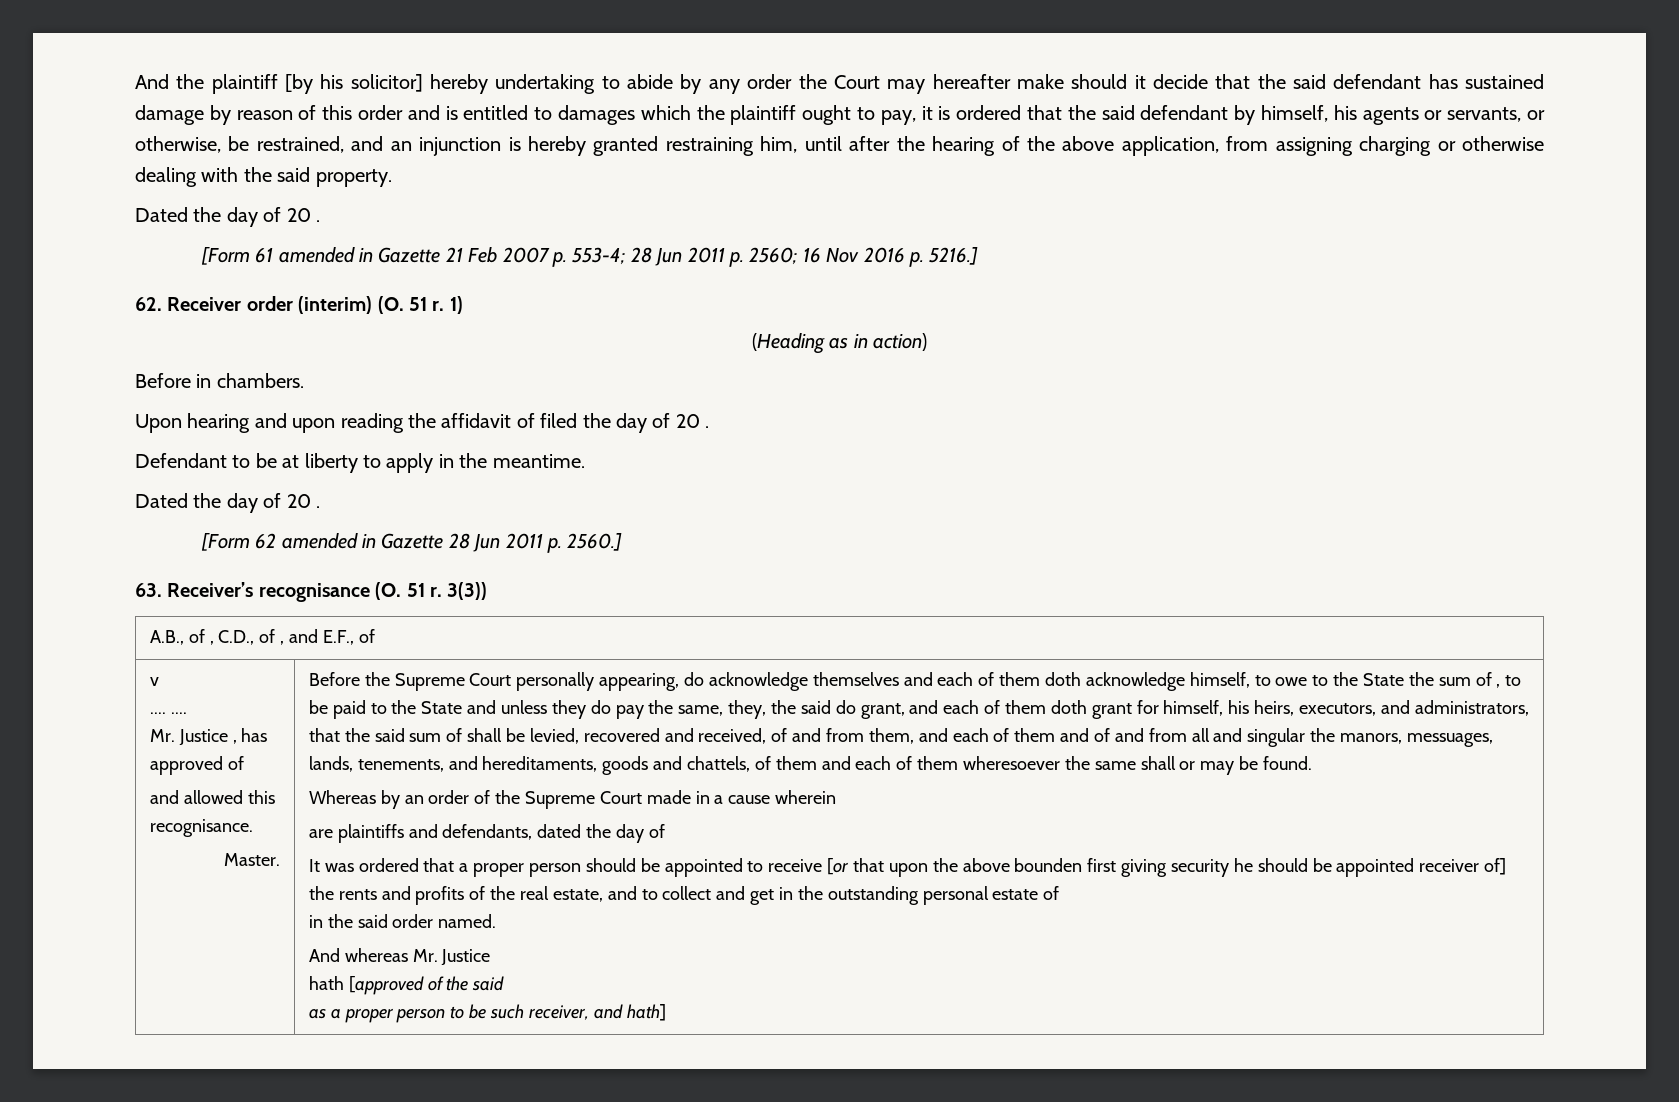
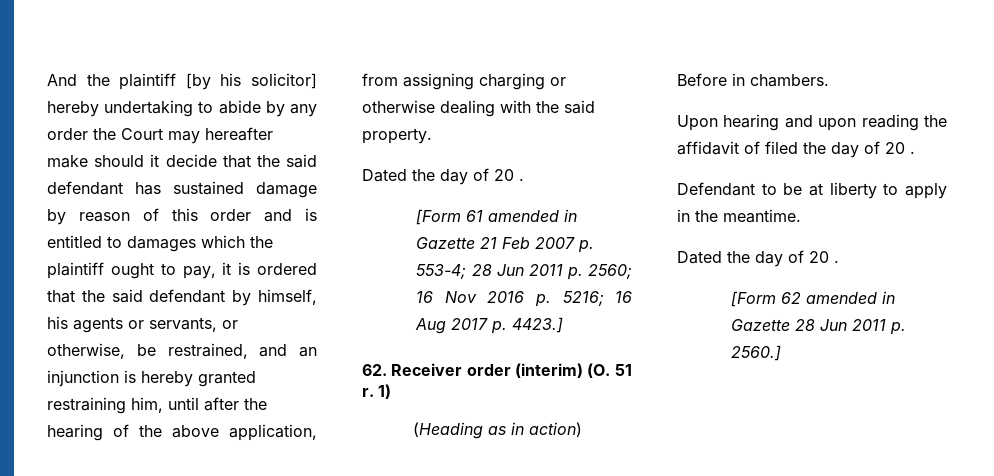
[929,247,979,265] 5216.] -> [562,291,632,306] [415,317,564,334] 5216; 16 Aug 2017 p. 4423.]
[135,582,488,602] [149,629,375,645] [149,677,159,686] [149,712,187,714] [149,728,268,746] [149,756,244,775] [149,790,275,804] [149,819,253,837] [224,853,281,866] [308,672,1522,691] [308,700,1529,719] [308,728,1493,747] [308,756,1313,775] [308,790,837,809] [308,824,665,843] [308,858,1507,877] [308,886,1060,905] [308,914,497,928] [308,948,491,966] [308,976,505,995] [308,1004,666,1023] // 63. Receiver’s recognisance (O. 51 r. 3(3)) // A.B., of , C.D., of , and E.F., of // v // .... .... // Mr. Justice , has approved of // and allowed this recognisance. // Master. | Before the Supreme Court personally appearing, do acknowledge themselves and each of them doth acknowledge himself, to owe to the State the sum of , to be paid to the State and unless they do pay the same, they, the said do grant, and each of them doth grant for himself, his heirs, executors, and administrators, that the said sum of shall be levied, recovered and received, of and from them, and each of them and of and from all and singular the manors, messuages, lands, tenements, and hereditaments, goods and chattels, of them and each of them wheresoever the same shall or may be found. // Whereas by an order of the Supreme Court made in a cause wherein // are plaintiffs and defendants, dated the day of // It was ordered that a proper person should be appointed to receive [or that upon the above bounden first giving security he should be appointed receiver of] the rents and profits of the real estate, and to collect and get in the outstanding personal estate of // in the said order named. // And whereas Mr. Justice // hath [approved of the said // as a proper person to be such receiver, and hath] -> (782, 353) none

